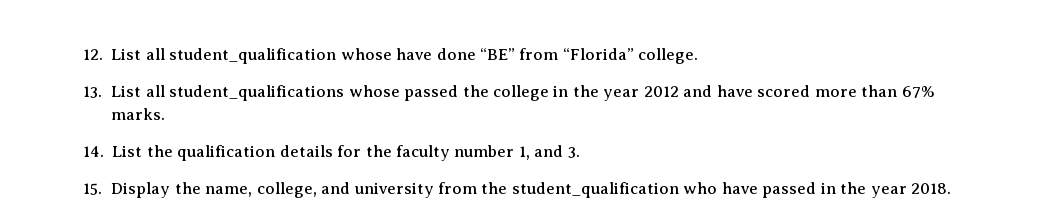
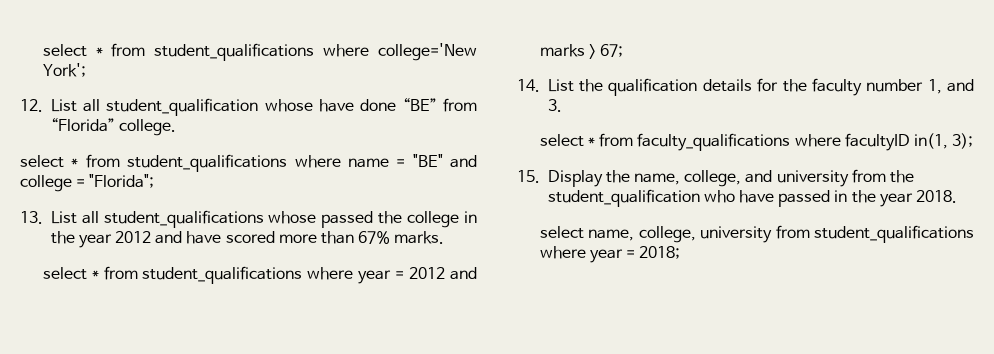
(83, 54) none -> [42,43,478,61] [42,63,86,77] select * from student_qualifications where college='New York'; //
(699, 56) none -> [20,154,477,172] [20,174,155,192] // select * from student_qualifications where name = "BE" and college = "Florida";
(166, 114) none -> [42,266,478,284] [539,44,624,59] // select * from student_qualifications where year = 2012 and marks > 67;
(580, 152) none -> [539,133,974,151] // select * from faculty_qualifications where facultyID in(1, 3);
(952, 188) none -> [539,225,974,243] [539,246,681,263] // select name, college, university from student_qualifications where year = 2018;

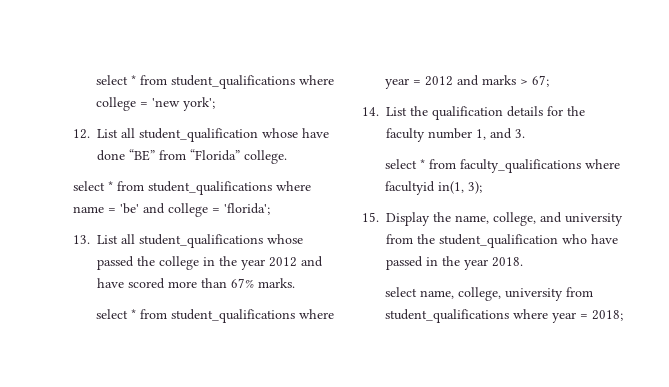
[42,43,478,61] [42,63,86,77] select * from student_qualifications where college='New York'; -> [96,75,335,89] [96,97,216,111] select * from student_qualifications where college = 'new york';
[412,154,443,167] "BE" -> [120,203,139,214] 'be'
[89,174,155,188] "Florida"; -> [224,203,270,215] 'florida';
[844,133,910,151] facultyID -> [385,181,436,195] facultyid

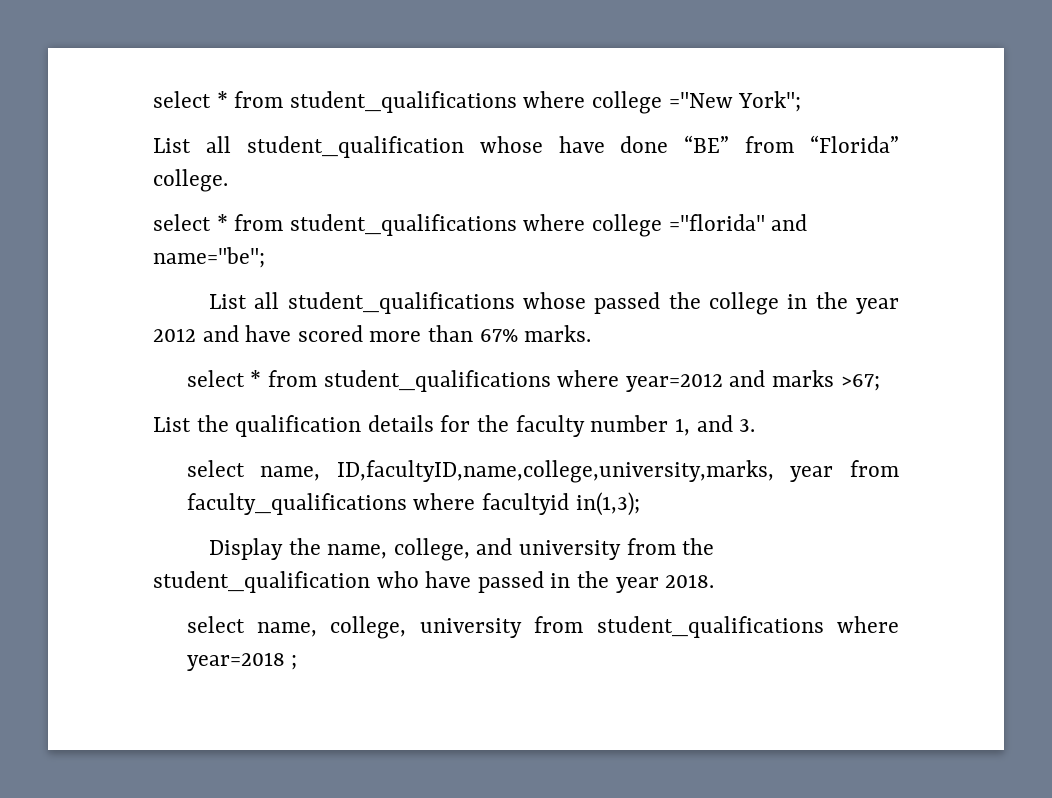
[96,75,335,89] [96,97,216,111] [73,129,90,139] select * from student_qualifications where college = 'new york'; // 12. -> [153,91,802,114] select * from student_qualifications where college ="New York"; //
[73,203,270,217] [73,235,90,244] name = 'be' and college = 'florida'; // 13. -> [592,214,808,237] [153,247,265,268] college ="florida" and name="be"; //
[385,75,550,89] [362,107,379,116] year = 2012 and marks > 67; // 14. -> [625,370,880,392] year=2012 and marks >67; //
[420,159,426,169] * -> [260,460,834,483] name, ID,facultyID,name,college,university,marks, year
[438,181,483,194] [362,212,379,222] in(1, 3); // 15. -> [575,492,640,516] in(1,3); //
[552,310,624,323] year = 2018; -> [186,652,298,671] year=2018 ;

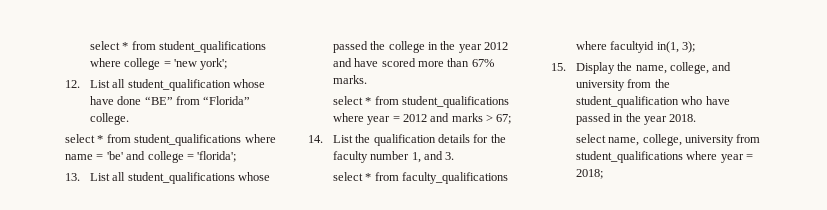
[153,91,802,114] select * from student_qualifications where college ="New York"; // -> [89,41,266,53] [89,58,228,70] [65,80,80,88] select * from student_qualifications where college = 'new york'; // 12.
[592,214,808,237] [153,247,265,268] college ="florida" and name="be"; // -> [65,151,237,163] [65,173,80,181] name = 'be' and college = 'florida'; // 13.
[625,370,880,392] year=2012 and marks >67; // -> [367,113,512,125] [308,135,323,143] year = 2012 and marks > 67; // 14.
[260,460,834,483] name, ID,facultyID,name,college,university,marks, year -> [365,173,372,181] *
[575,492,640,516] in(1,3); // -> [656,41,695,53] [551,63,566,71] in(1, 3); // 15.
[186,652,298,671] year=2018 ; -> [720,154,753,163] [575,169,603,179] year = 2018;

